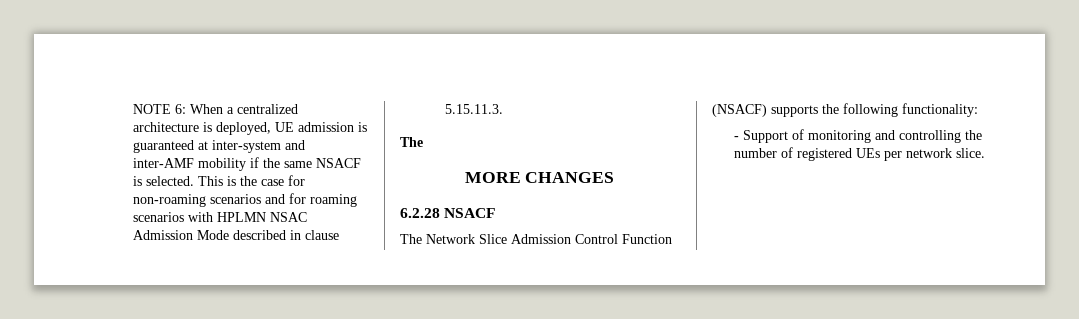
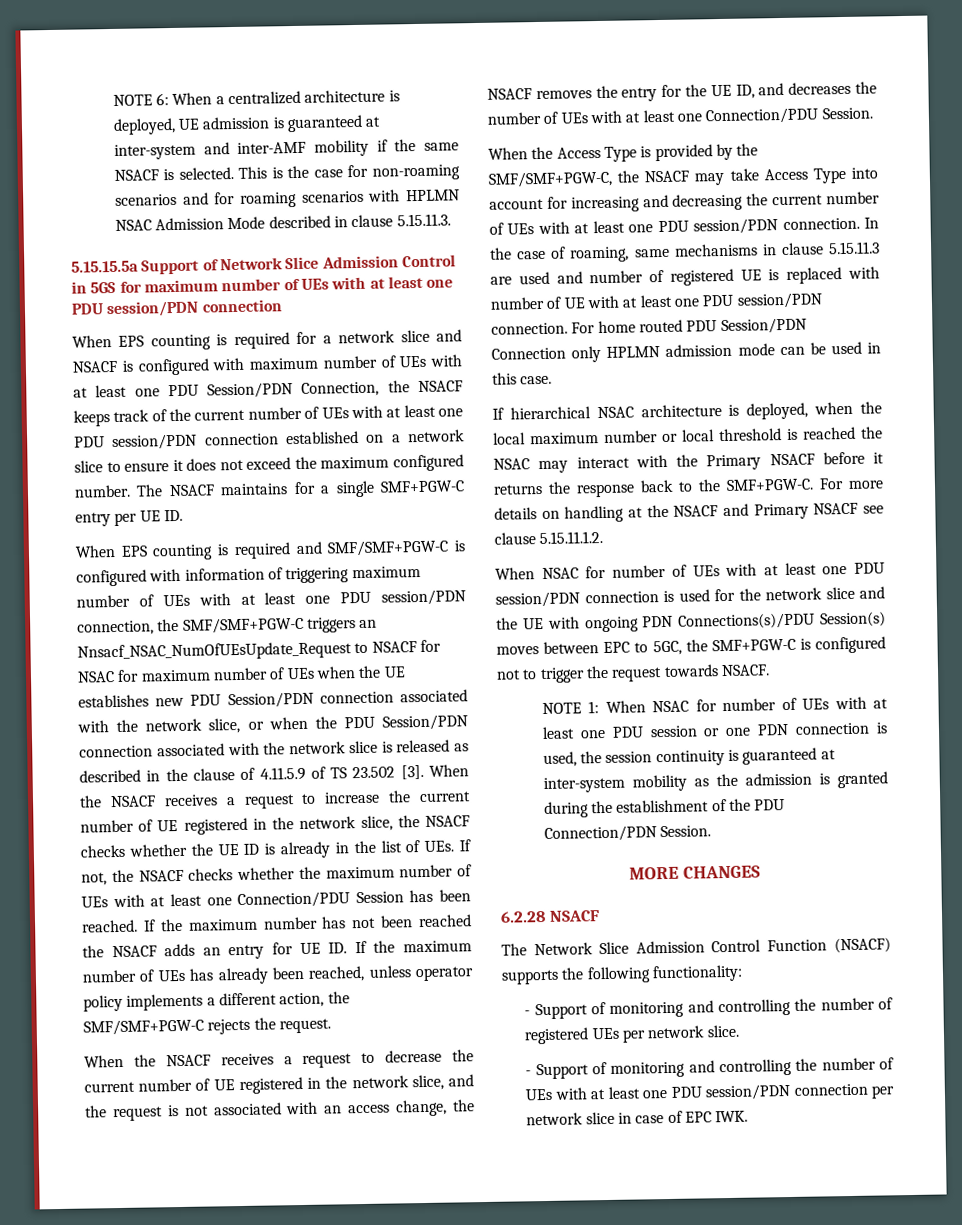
[400,137,423,147] The -> [71,254,456,275] [71,275,454,294] [71,299,283,318] [72,329,463,351] [72,354,462,376] [73,380,463,399] [73,404,464,427] [74,429,465,451] [74,454,464,473] [74,480,465,498] [75,509,183,527] [75,539,466,561] [76,565,421,587] [76,589,466,608] [77,616,378,636] [77,639,441,662] [77,665,406,683] [78,689,469,709] [77,714,468,734] [79,739,469,758] [79,764,470,783] [79,790,471,809] [80,815,471,835] [80,839,471,859] [81,864,472,886] [81,889,471,909] [82,914,472,933] [82,940,472,960] [82,965,474,985] [83,991,350,1012] [83,1017,331,1036] [84,1049,474,1068] [84,1074,475,1095] [85,1099,476,1122] [487,81,878,102] [487,107,873,125] [488,143,759,162] [488,167,878,188] [489,191,880,213] [489,217,879,235] [490,241,880,263] [490,266,880,286] [490,292,823,310] [491,317,807,335] [491,341,881,363] [492,372,553,385] [492,401,882,420] [493,426,883,445] [493,451,884,474] [493,478,884,498] [494,502,884,523] [494,530,604,545] [495,562,885,580] [495,586,885,608] [496,611,886,633] [496,636,886,656] [496,664,770,684] [541,696,888,715] [541,722,888,740] [542,747,836,768] [542,771,888,794] [543,798,786,819] [543,825,712,843] 5.15.15.5a Support of Network Slice Admission Control in 5GS for maximum number of UEs with at least one PDU session/PDN connection // When EPS counting is required for a network slice and NSACF is configured with maximum number of UEs with at least one PDU Session/PDN Connection, the NSACF keeps track of the current number of UEs with at least one PDU session/PDN connection established on a network slice to ensure it does not exceed the maximum configured number. The NSACF maintains for a single SMF+PGW-C entry per UE ID. // When EPS counting is required and SMF/SMF+PGW-C is configured with information of triggering maximum number of UEs with at least one PDU session/PDN connection, the SMF/SMF+PGW-C triggers an Nnsacf_NSAC_NumOfUEsUpdate_Request to NSACF for NSAC for maximum number of UEs when the UE establishes new PDU Session/PDN connection associated with the network slice, or when the PDU Session/PDN connection associated with the network slice is released as described in the clause of 4.11.5.9 of TS 23.502 [3]. When the NSACF receives a request to increase the current number of UE registered in the network slice, the NSACF checks whether the UE ID is already in the list of UEs. If not, the NSACF checks whether the maximum number of UEs with at least one Connection/PDU Session has been reached. If the maximum number has not been reached the NSACF adds an entry for UE ID. If the maximum number of UEs has already been reached, unless operator policy implements a different action, the SMF/SMF+PGW-C rejects the request. // When the NSACF receives a request to decrease the current number of UE registered in the network slice, and the request is not associated with an access change, the NSACF removes the entry for the UE ID, and decreases the number of UEs with at least one Connection/PDU Session. // When the Access Type is provided by the SMF/SMF+PGW-C, the NSACF may take Access Type into account for increasing and decreasing the current number of UEs with at least one PDU session/PDN connection. In the case of roaming, same mechanisms in clause 5.15.11.3 are used and number of registered UE is replaced with number of UE with at least one PDU session/PDN connection. For home routed PDU Session/PDN Connection only HPLMN admission mode can be used in this case. // If hierarchical NSAC architecture is deployed, when the local maximum number or local threshold is reached the NSAC may interact with the Primary NSACF before it returns the response back to the SMF+PGW-C. For more details on handling at the NSACF and Primary NSACF see clause 5.15.11.1.2. // When NSAC for number of UEs with at least one PDU session/PDN connection is used for the network slice and the UE with ongoing PDN Connections(s)/PDU Session(s) moves between EPC to 5GC, the SMF+PGW-C is configured not to trigger the request towards NSACF. // NOTE 1: When NSAC for number of UEs with at least one PDU session or one PDN connection is used, the session continuity is guaranteed at inter-system mobility as the admission is granted during the establishment of the PDU Connection/PDN Session.
(986, 153) none -> [525,1057,894,1080] [525,1083,895,1101] [526,1110,749,1126] // - Support of monitoring and controlling the number of UEs with at least one PDU session/PDN connection per network slice in case of EPC IWK.

